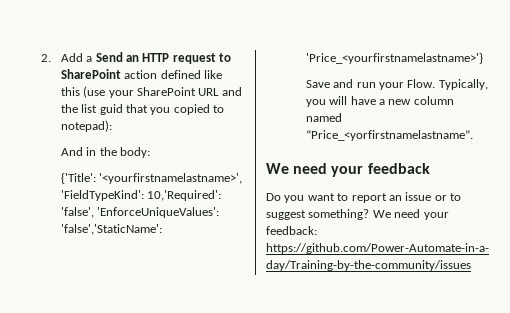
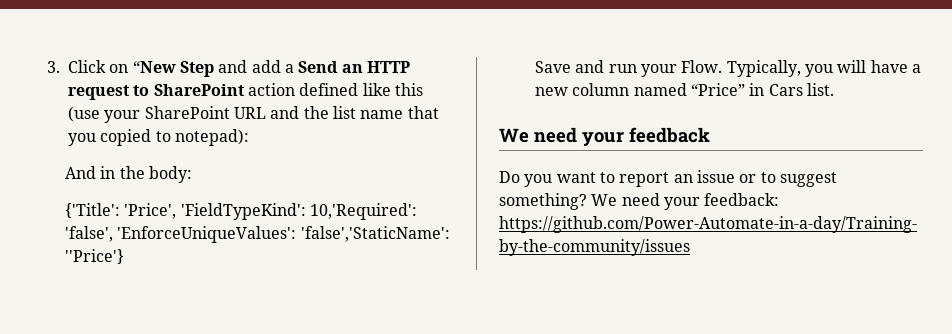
[40,53,83,62] 2. Add -> [46,60,281,77] 3. Click on “New Step and add
[99,104,123,115] guid -> [360,110,404,119] name
[99,173,243,184] '<yourfirstnamelastname>', -> [124,203,177,219] 'Price',
[305,53,483,64] 'Price_<yourfirstnamelastname>'} -> [64,249,124,264] ''Price'}
[305,130,473,141] “Price_<yorfirstnamelastname”. -> [690,83,834,96] “Price” in Cars list.

